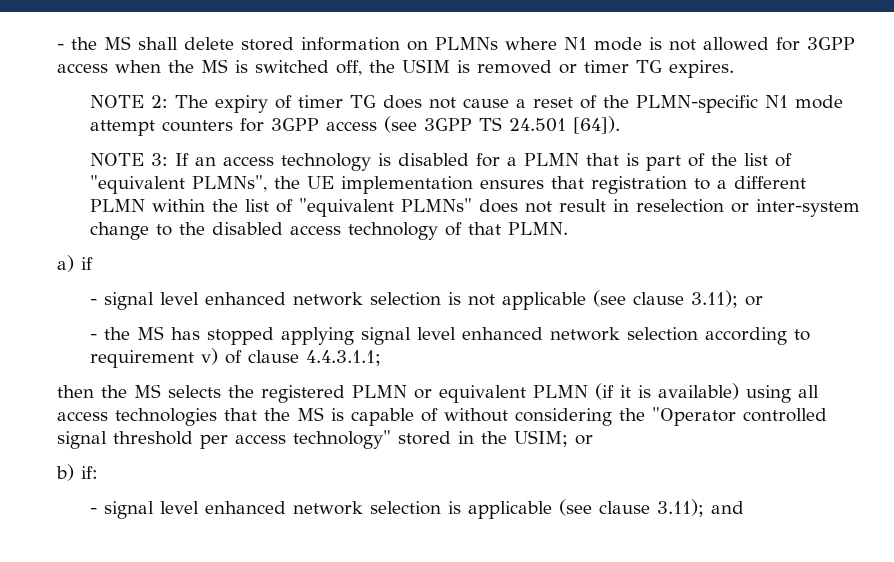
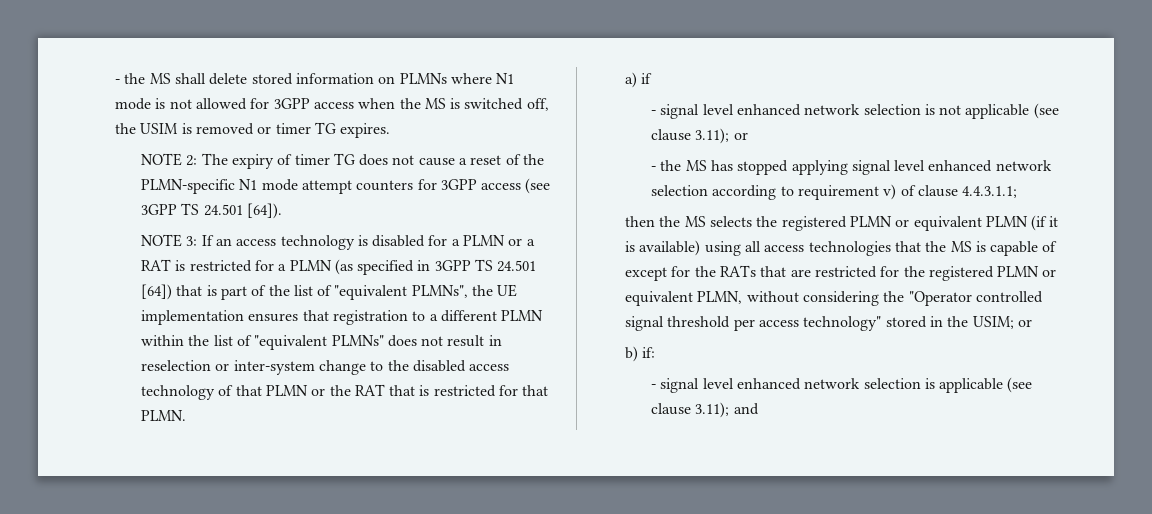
(580, 159) none -> [508,238,535,246] [140,259,537,275] [140,284,172,300] or a RAT is restricted for a PLMN (as specified in 3GPP TS 24.501 [64])
(502, 228) none -> [265,384,549,397] PLMN or the RAT that is restricted for that
(439, 415) none -> [624,265,1057,281] [624,291,743,306] except for the RATs that are restricted for the registered PLMN or equivalent PLMN,

